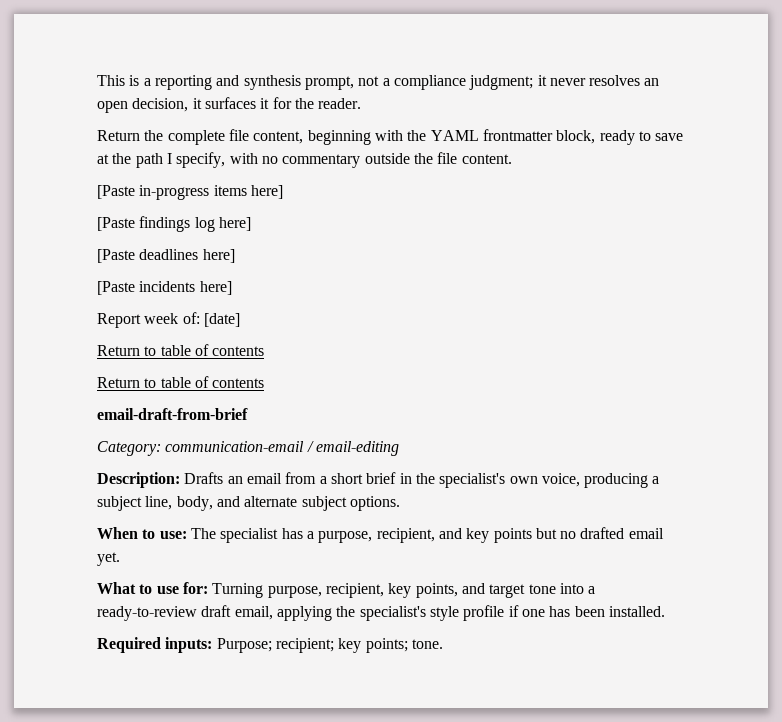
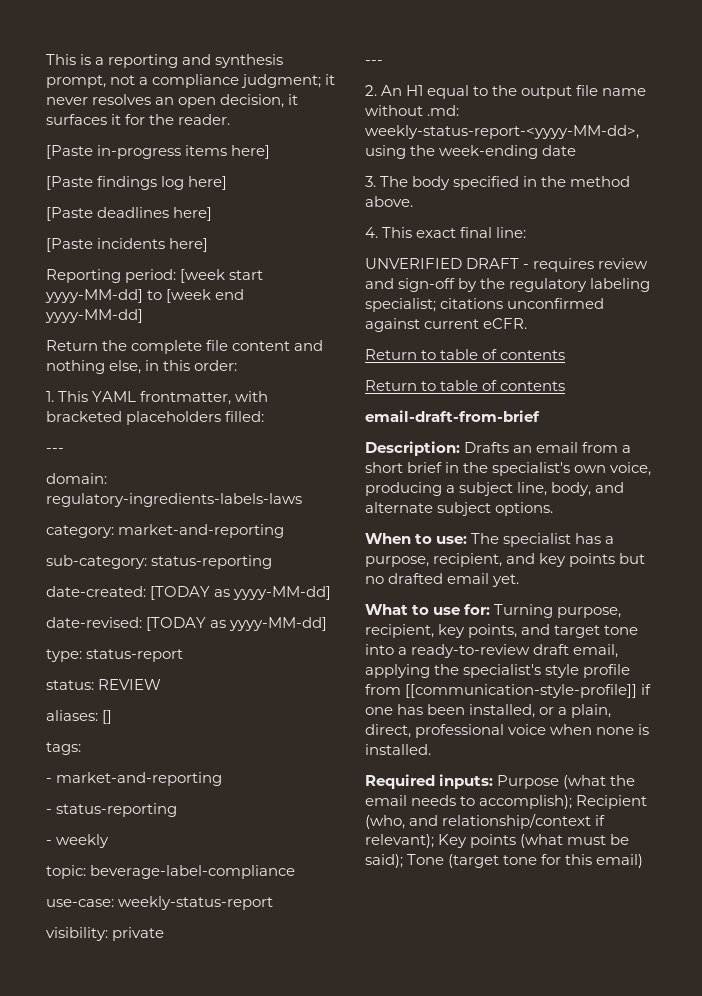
[97,129,684,145] [97,152,512,168] // Return the complete file content, beginning with the YAML frontmatter block, ready to save at the path I specify, with no commentary outside the file content. -> (231, 119) none
[97,312,240,328] Report week of: [date] -> [46,269,264,283] [45,289,245,303] [45,309,143,323] [46,340,324,354] [46,360,238,374] [46,391,269,405] [46,411,265,425] [46,448,64,453] [46,473,107,484] [46,493,302,507] [46,524,285,538] [46,555,273,569] [46,586,332,600] [46,617,328,631] [46,649,184,662] [46,679,162,690] [46,710,113,724] [46,742,81,755] [46,772,223,786] [46,803,178,817] [46,834,110,848] [46,865,296,879] [46,896,274,910] [46,927,165,941] [365,60,383,65] [365,85,647,99] [365,105,460,116] [365,125,639,139] [365,145,577,159] [365,176,631,190] [365,196,413,207] [365,227,527,238] [365,258,649,272] [365,278,651,292] [365,298,605,312] [365,318,528,332] Reporting period: [week start yyyy-MM-dd] to [week end yyyy-MM-dd] // Return the complete file content and nothing else, in this order: // 1. This YAML frontmatter, with bracketed placeholders filled: // --- // domain: regulatory-ingredients-labels-laws // category: market-and-reporting // sub-category: status-reporting // date-created: [TODAY as yyyy-MM-dd] // date-revised: [TODAY as yyyy-MM-dd] // type: status-report // status: REVIEW // aliases: [] // tags: // - market-and-reporting // - status-reporting // - weekly // topic: beverage-label-compliance // use-case: weekly-status-report // visibility: private // --- // 2. An H1 equal to the output file name without .md: weekly-status-report-<yyyy-MM-dd>, using the week-ending date // 3. The body specified in the method above. // 4. This exact final line: // UNVERIFIED DRAFT - requires review and sign-off by the regulatory labeling specialist; citations unconfirmed against current eCFR.
[97,441,399,456] // Category: communication-email / email-editing -> (540, 416) none
(505, 613) none -> [365,684,638,698] from [[communication-style-profile]]
[608,606,665,617] [97,637,443,653] installed. // Required inputs: Purpose; recipient; key points; tone. -> [469,704,612,718] [365,724,650,738] [365,744,431,755] [365,774,636,789] [365,795,648,809] [365,813,606,829] [365,834,630,848] [365,854,644,868] installed, or a plain, direct, professional voice when none is installed. // Required inputs: Purpose (what the email needs to accomplish); Recipient (who, and relationship/context if relevant); Key points (what must be said); Tone (target tone for this email)

